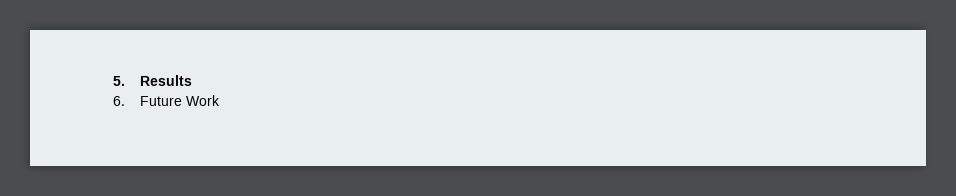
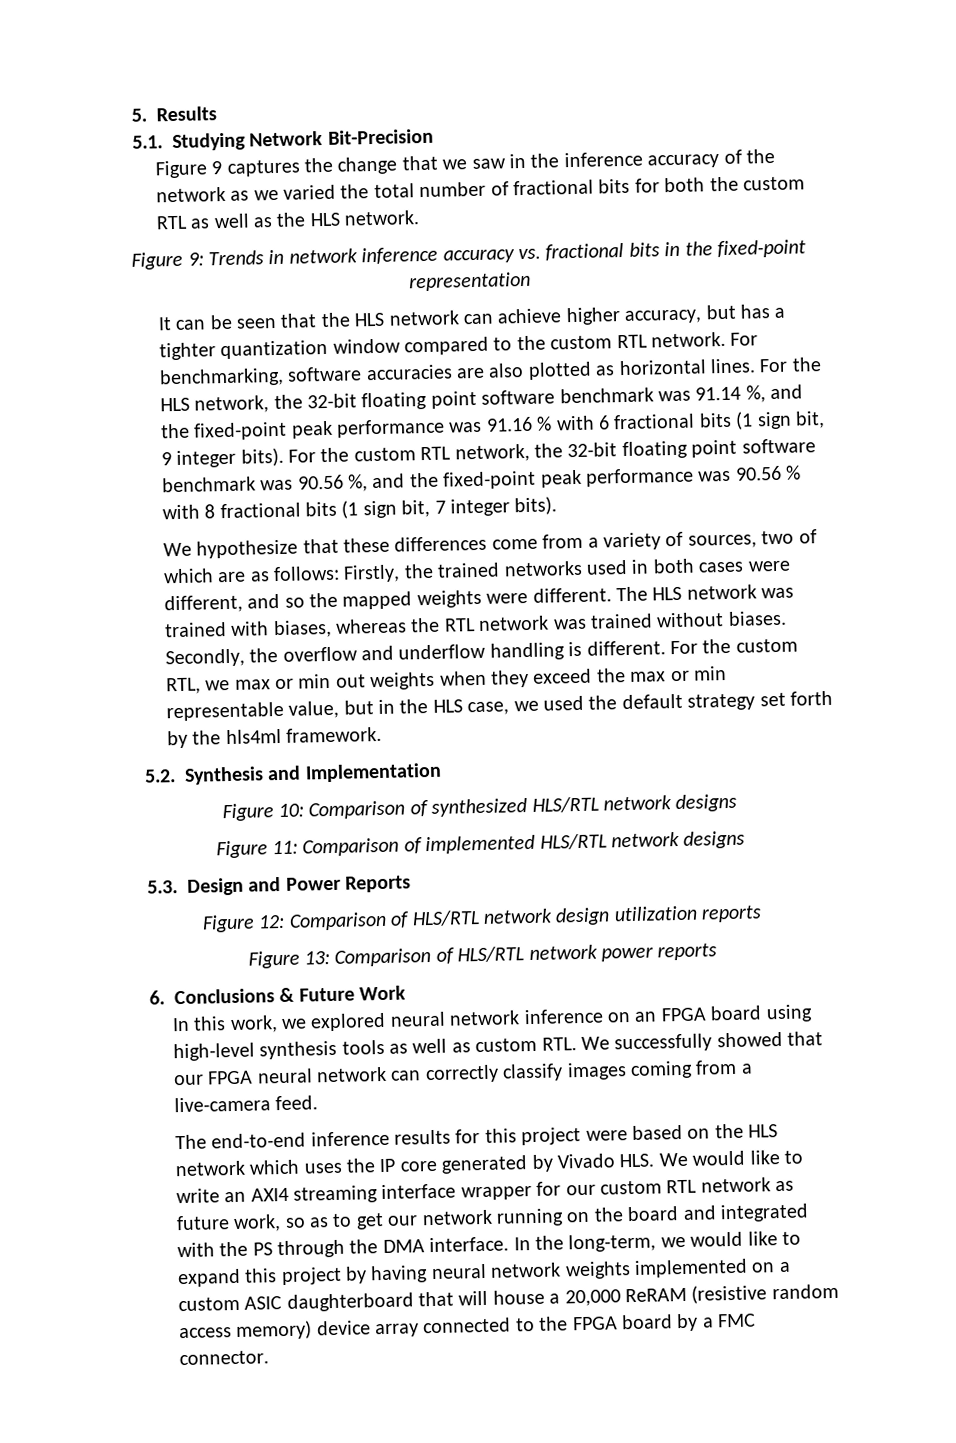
[112,95,221,106] 6. Future Work -> [131,128,434,152] [154,148,776,179] [155,176,806,203] [155,210,421,230] [131,239,806,270] [408,271,531,292] [157,304,786,331] [158,331,759,361] [158,357,822,388] [159,384,804,414] [159,410,826,441] [160,438,816,468] [161,465,802,493] [161,496,558,520] [162,529,817,559] [162,558,791,584] [163,584,795,614] [163,610,787,639] [164,638,798,668] [165,665,728,695] [165,690,834,722] [166,726,383,749] [143,762,442,785] [221,793,738,822] [215,830,746,859] [146,875,412,896] [201,905,763,933] [247,943,718,969] [148,985,407,1005] [171,1004,813,1034] [172,1031,824,1062] [173,1059,753,1086] [173,1095,319,1113] [174,1123,779,1150] [174,1150,804,1177] [175,1177,795,1204] [175,1203,810,1232] [176,1231,802,1259] [176,1258,791,1288] [177,1283,839,1312] [178,1313,757,1340] [178,1350,269,1366] 5.1. Studying Network Bit-Precision // Figure 9 captures the change that we saw in the inference accuracy of the network as we varied the total number of fractional bits for both the custom RTL as well as the HLS network. // Figure 9: Trends in network inference accuracy vs. fractional bits in the fixed-point representation // It can be seen that the HLS network can achieve higher accuracy, but has a tighter quantization window compared to the custom RTL network. For benchmarking, software accuracies are also plotted as horizontal lines. For the HLS network, the 32-bit floating point software benchmark was 91.14 %, and the fixed-point peak performance was 91.16 % with 6 fractional bits (1 sign bit, 9 integer bits). For the custom RTL network, the 32-bit floating point software benchmark was 90.56 %, and the fixed-point peak performance was 90.56 % with 8 fractional bits (1 sign bit, 7 integer bits). // We hypothesize that these differences come from a variety of sources, two of which are as follows: Firstly, the trained networks used in both cases were different, and so the mapped weights were different. The HLS network was trained with biases, whereas the RTL network was trained without biases. Secondly, the overflow and underflow handling is different. For the custom RTL, we max or min out weights when they exceed the max or min representable value, but in the HLS case, we used the default strategy set forth by the hls4ml framework. // 5.2. Synthesis and Implementation // Figure 10: Comparison of synthesized HLS/RTL network designs // Figure 11: Comparison of implemented HLS/RTL network designs // 5.3. Design and Power Reports // Figure 12: Comparison of HLS/RTL network design utilization reports // Figure 13: Comparison of HLS/RTL network power reports // 6. Conclusions & Future Work // In this work, we explored neural network inference on an FPGA board using high-level synthesis tools as well as custom RTL. We successfully showed that our FPGA neural network can correctly classify images coming from a live-camera feed. // The end-to-end inference results for this project were based on the HLS network which uses the IP core generated by Vivado HLS. We would like to write an AXI4 streaming interface wrapper for our custom RTL network as future work, so as to get our network running on the board and integrated with the PS through the DMA interface. In the long-term, we would like to expand this project by having neural network weights implemented on a custom ASIC daughterboard that will house a 20,000 ReRAM (resistive random access memory) device array connected to the FPGA board by a FMC connector.

